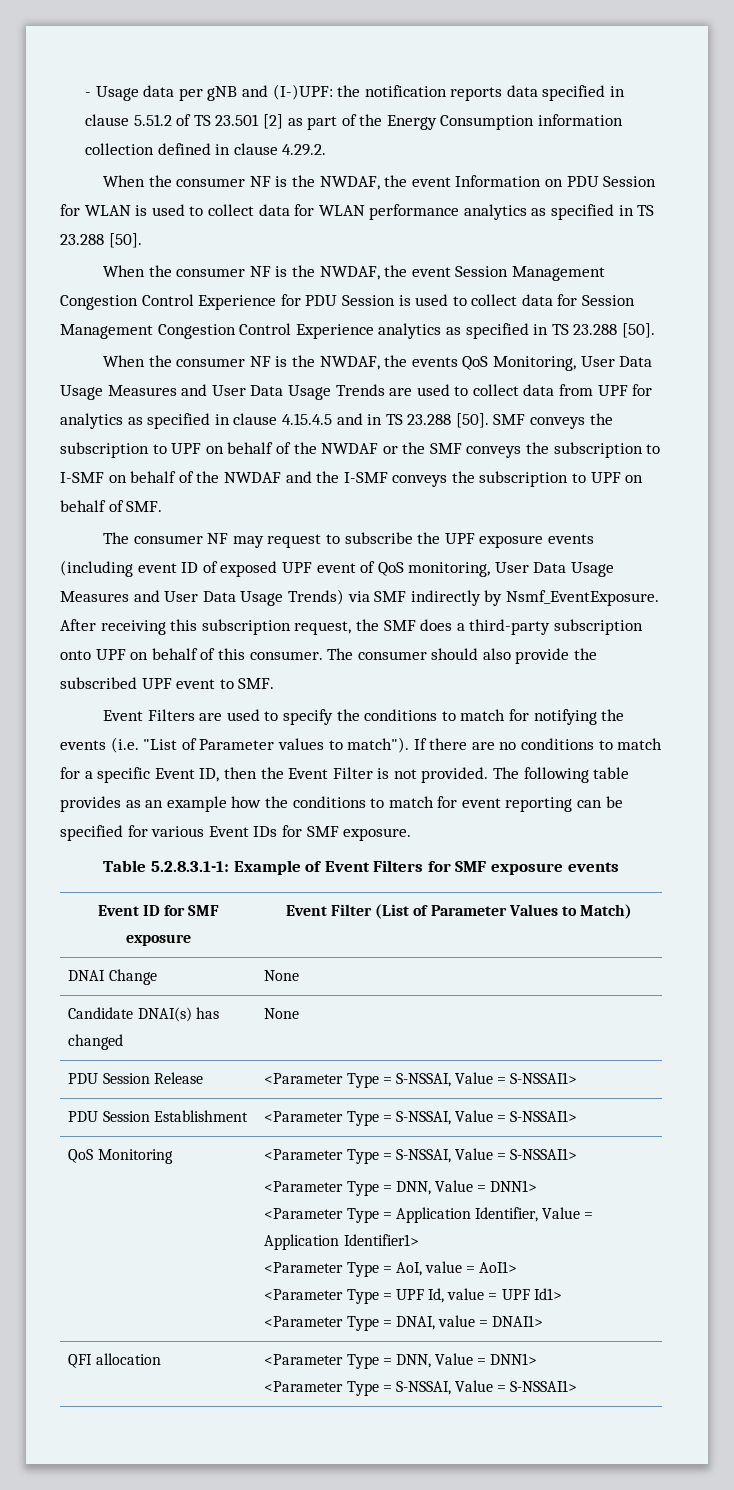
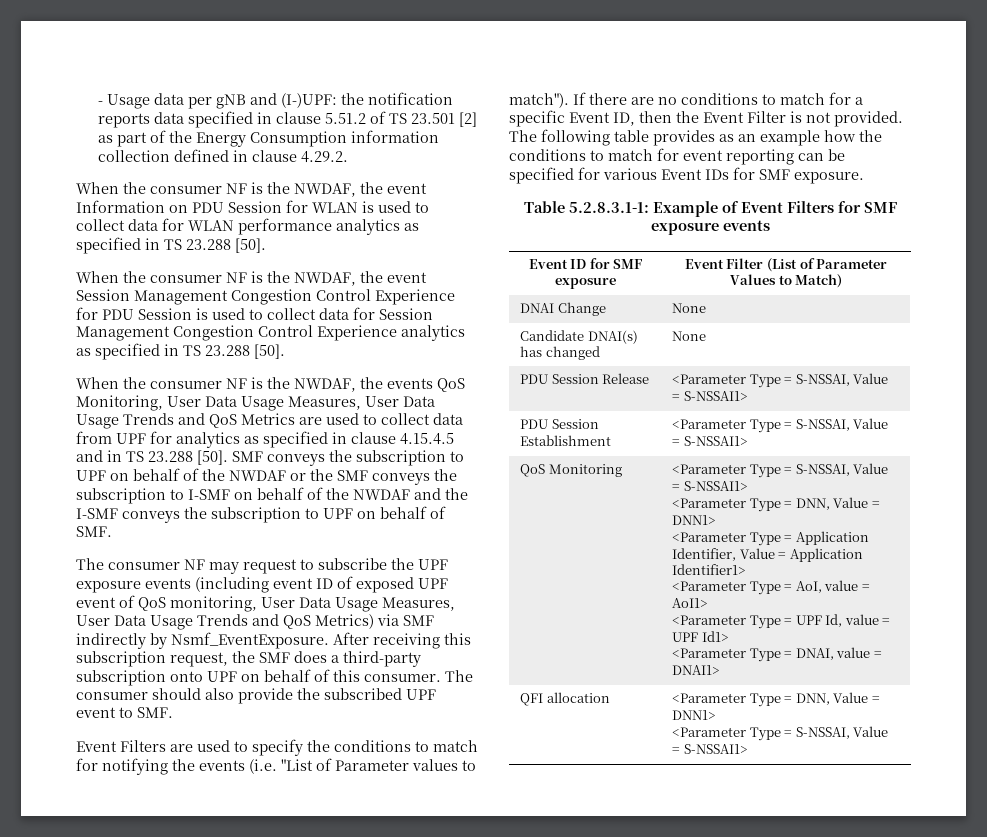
[107,384,385,400] Measures and User Data Usage Trends -> [288,396,435,410] [76,413,295,429] Measures, User Data Usage Trends and QoS Metrics
[60,589,344,606] Measures and User Data Usage Trends) -> [382,597,455,611] [76,614,374,630] Measures, User Data Usage Trends and QoS Metrics)

